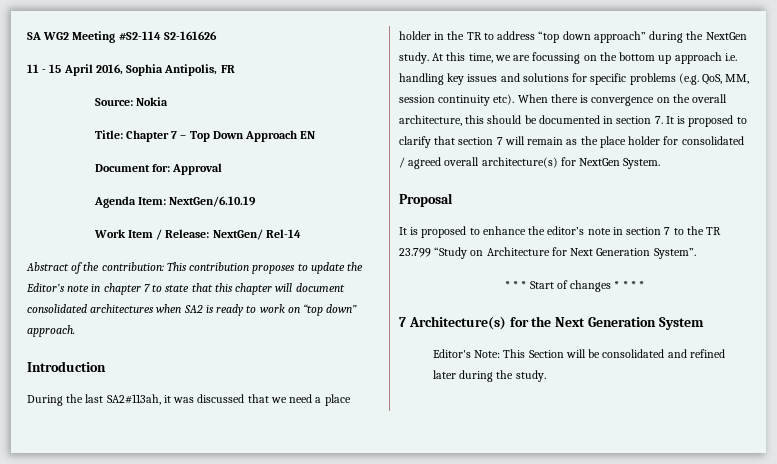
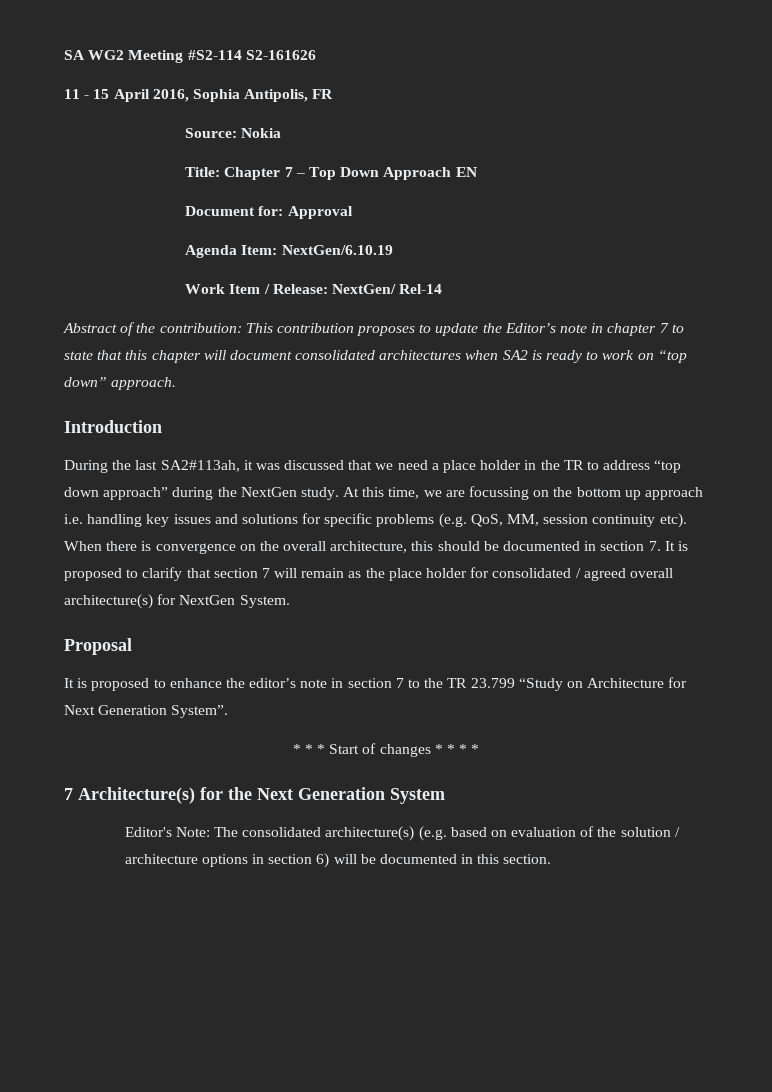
[503,349,725,358] [432,370,546,382] This Section will be consolidated and refined later during the study. -> [213,826,680,841] [124,853,552,868] The consolidated architecture(s) (e.g. based on evaluation of the solution / architecture options in section 6) will be documented in this section.

